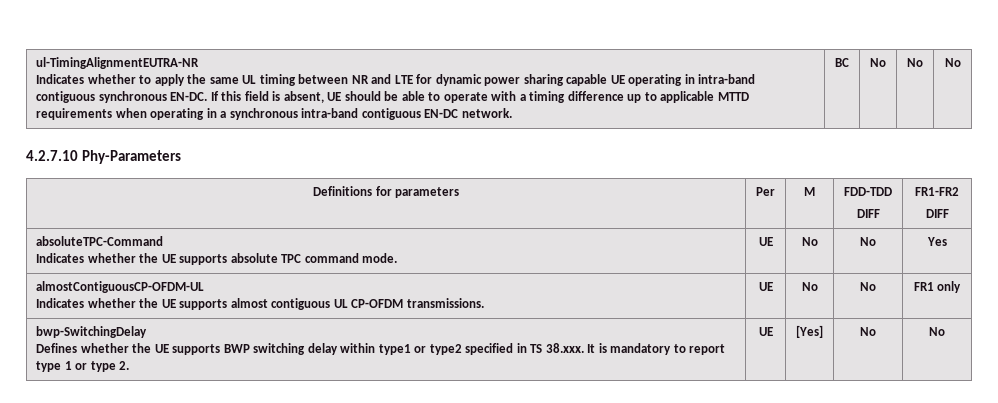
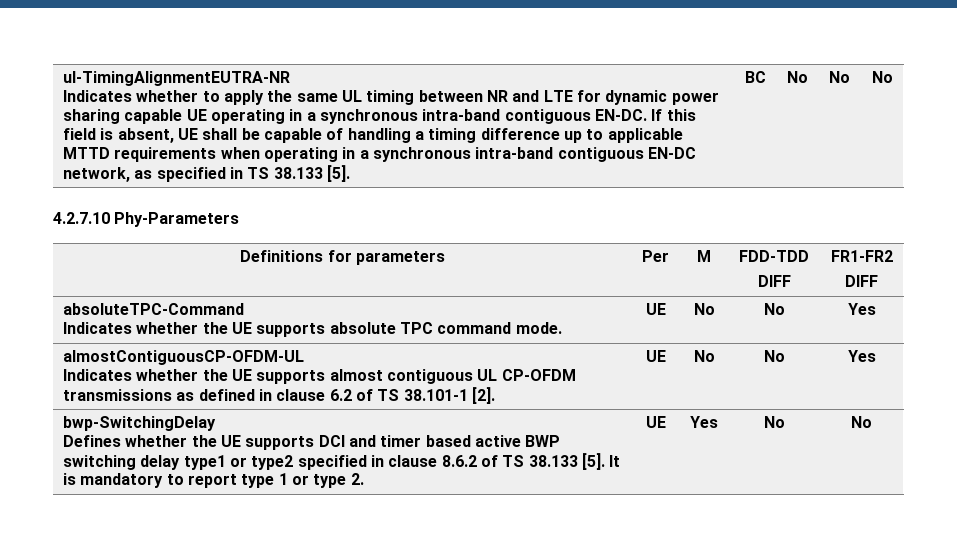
[698,74,756,84] [36,91,167,103] intra-band contiguous synchronous -> [306,109,591,124] a synchronous intra-band contiguous
[344,91,517,103] should be able to operate with -> [202,128,411,143] shall be capable of handling
[461,108,512,118] network. -> [63,165,350,182] network, as specified in TS 38.133 [5].
[406,298,484,308] [758,282,773,291] [801,282,818,291] [860,282,876,291] [913,281,962,293] transmissions. | UE | No | No | FR1 only -> [63,387,495,404] [645,350,666,362] [693,350,715,362] [763,350,785,362] [847,350,876,362] transmissions as defined in clause 6.2 of TS 38.101-1 [2]. | UE | No | No | Yes
(221, 349) none -> [318,435,521,447] DCI and timer based active
[340,343,376,353] within -> (181, 462) none
[530,343,584,353] TS 38.xxx. -> [388,453,605,470] clause 8.6.2 of TS 38.133 [5].
[796,325,823,338] [Yes] -> [690,416,718,428] Yes

